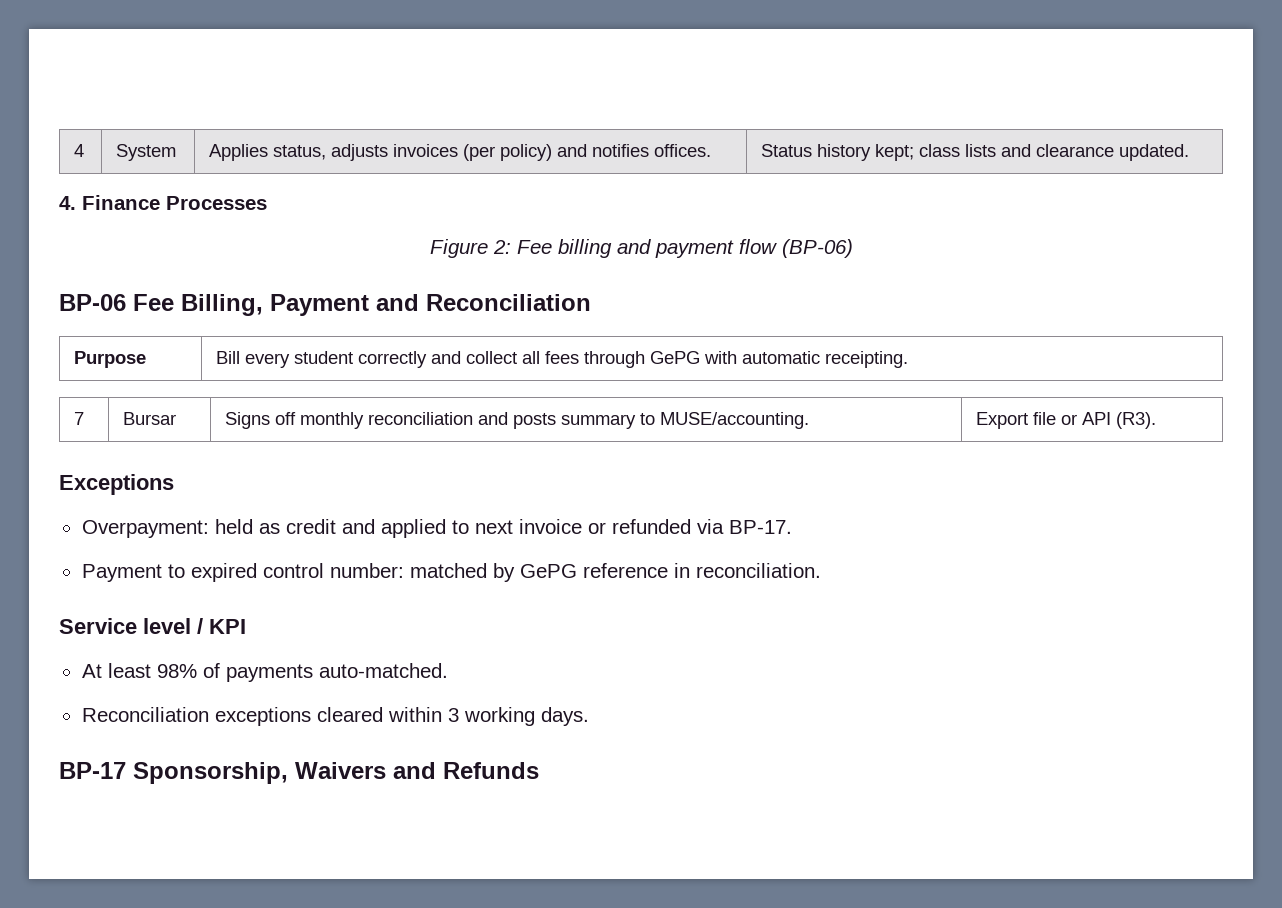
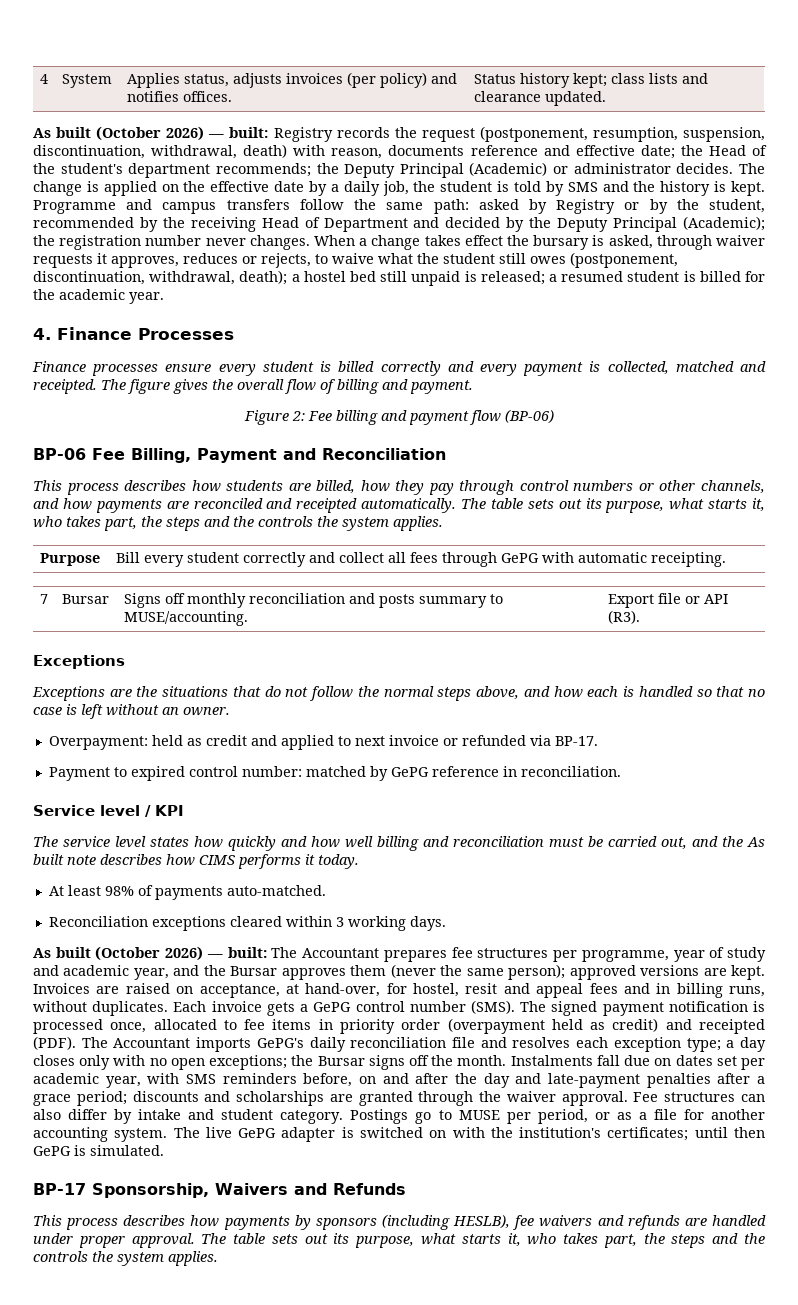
[59,195,267,210] 4. Finance Processes -> [33,126,765,142] [33,144,768,159] [33,162,765,178] [33,181,765,196] [33,199,765,214] [33,216,765,232] [33,235,765,250] [33,252,678,268] [33,270,766,286] [33,289,164,304] [33,327,234,340] [32,361,766,376] [33,379,473,394] As built (October 2026) — built: Registry records the request (postponement, resumption, suspension, discontinuation, withdrawal, death) with reason, documents reference and effective date; the Head of the student's department recommends; the Deputy Principal (Academic) or administrator decides. The change is applied on the effective date by a daily job, the student is told by SMS and the history is kept. Programme and campus transfers follow the same path: asked by Registry or by the student, recommended by the receiving Head of Department and decided by the Deputy Principal (Academic); the registration number never changes. When a change takes effect the bursary is asked, through waiver requests it approves, reduces or rejects, to waive what the student still owes (postponement, discontinuation, withdrawal, death); a hostel bed still unpaid is released; a resumed student is billed for the academic year. // 4. Finance Processes // Finance processes ensure every student is billed correctly and every payment is collected, matched and receipted. The figure gives the overall flow of billing and payment.
(591, 302) none -> [33,480,765,495] [33,498,765,513] [33,516,443,531] // This process describes how students are billed, how they pay through control numbers or other channels, and how payments are reconciled and receipted automatically. The table sets out its purpose, what starts it, who takes part, the steps and the controls the system applies.
(174, 484) none -> [32,686,765,701] [33,704,230,719] // Exceptions are the situations that do not follow the normal steps above, and how each is handled so that no case is left without an owner.
(246, 626) none -> [33,836,765,851] [33,854,359,869] // The service level states how quickly and how well billing and reconciliation must be carried out, and the As built note describes how CIMS performs it today.
(589, 716) none -> [33,946,767,962] [33,964,765,980] [33,983,765,998] [33,1000,765,1016] [33,1018,766,1034] [33,1036,766,1052] [33,1055,765,1070] [33,1073,765,1088] [33,1091,765,1106] [33,1109,765,1124] [33,1127,766,1142] [33,1145,164,1156] // As built (October 2026) — built: The Accountant prepares fee structures per programme, year of study and academic year, and the Bursar approves them (never the same person); approved versions are kept. Invoices are raised on acceptance, at hand-over, for hostel, resit and appeal fees and in billing runs, without duplicates. Each invoice gets a GePG control number (SMS). The signed payment notification is processed once, allocated to fee items in priority order (overpayment held as credit) and receipted (PDF). The Accountant imports GePG's daily reconciliation file and resolves each exception type; a day closes only with no open exceptions; the Bursar signs off the month. Instalments fall due on dates set per academic year, with SMS reminders before, on and after the day and late-payment penalties after a grace period; discounts and scholarships are granted through the waiver approval. Fee structures can also differ by intake and student category. Postings go to MUSE per period, or as a file for another accounting system. The live GePG adapter is switched on with the institution's certificates; until then GePG is simulated.
(539, 770) none -> [33,1214,766,1230] [33,1233,766,1248] [33,1251,218,1266] // This process describes how payments by sponsors (including HESLB), fee waivers and refunds are handled under proper approval. The table sets out its purpose, what starts it, who takes part, the steps and the controls the system applies.

